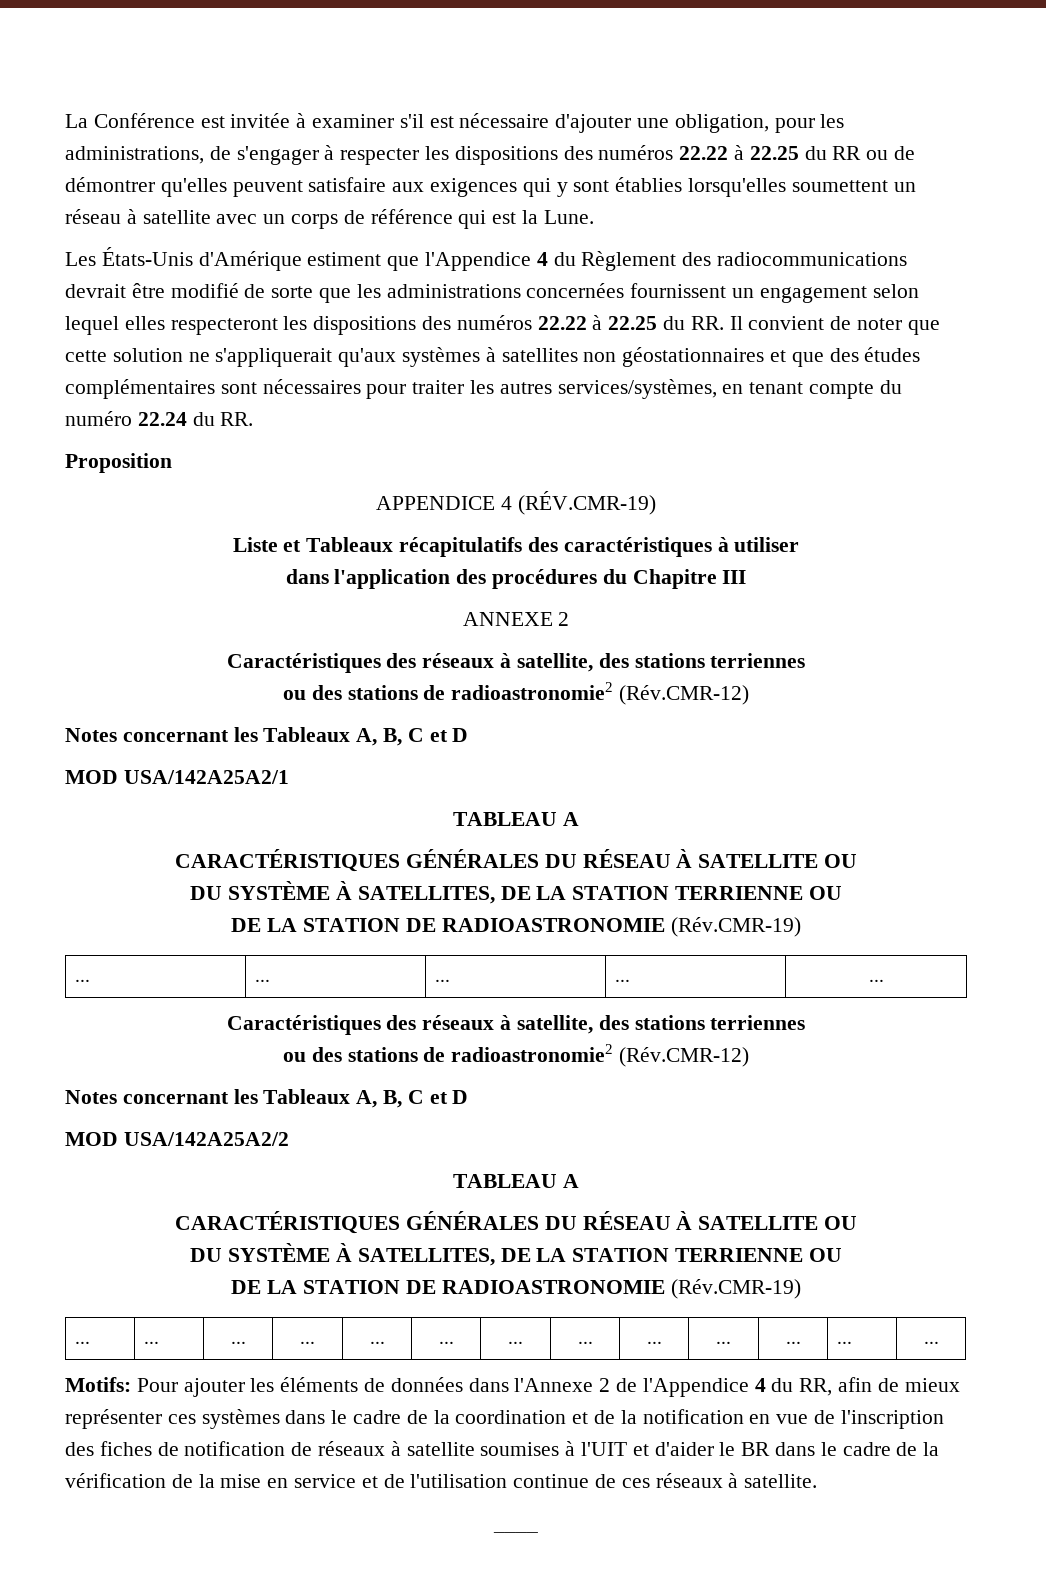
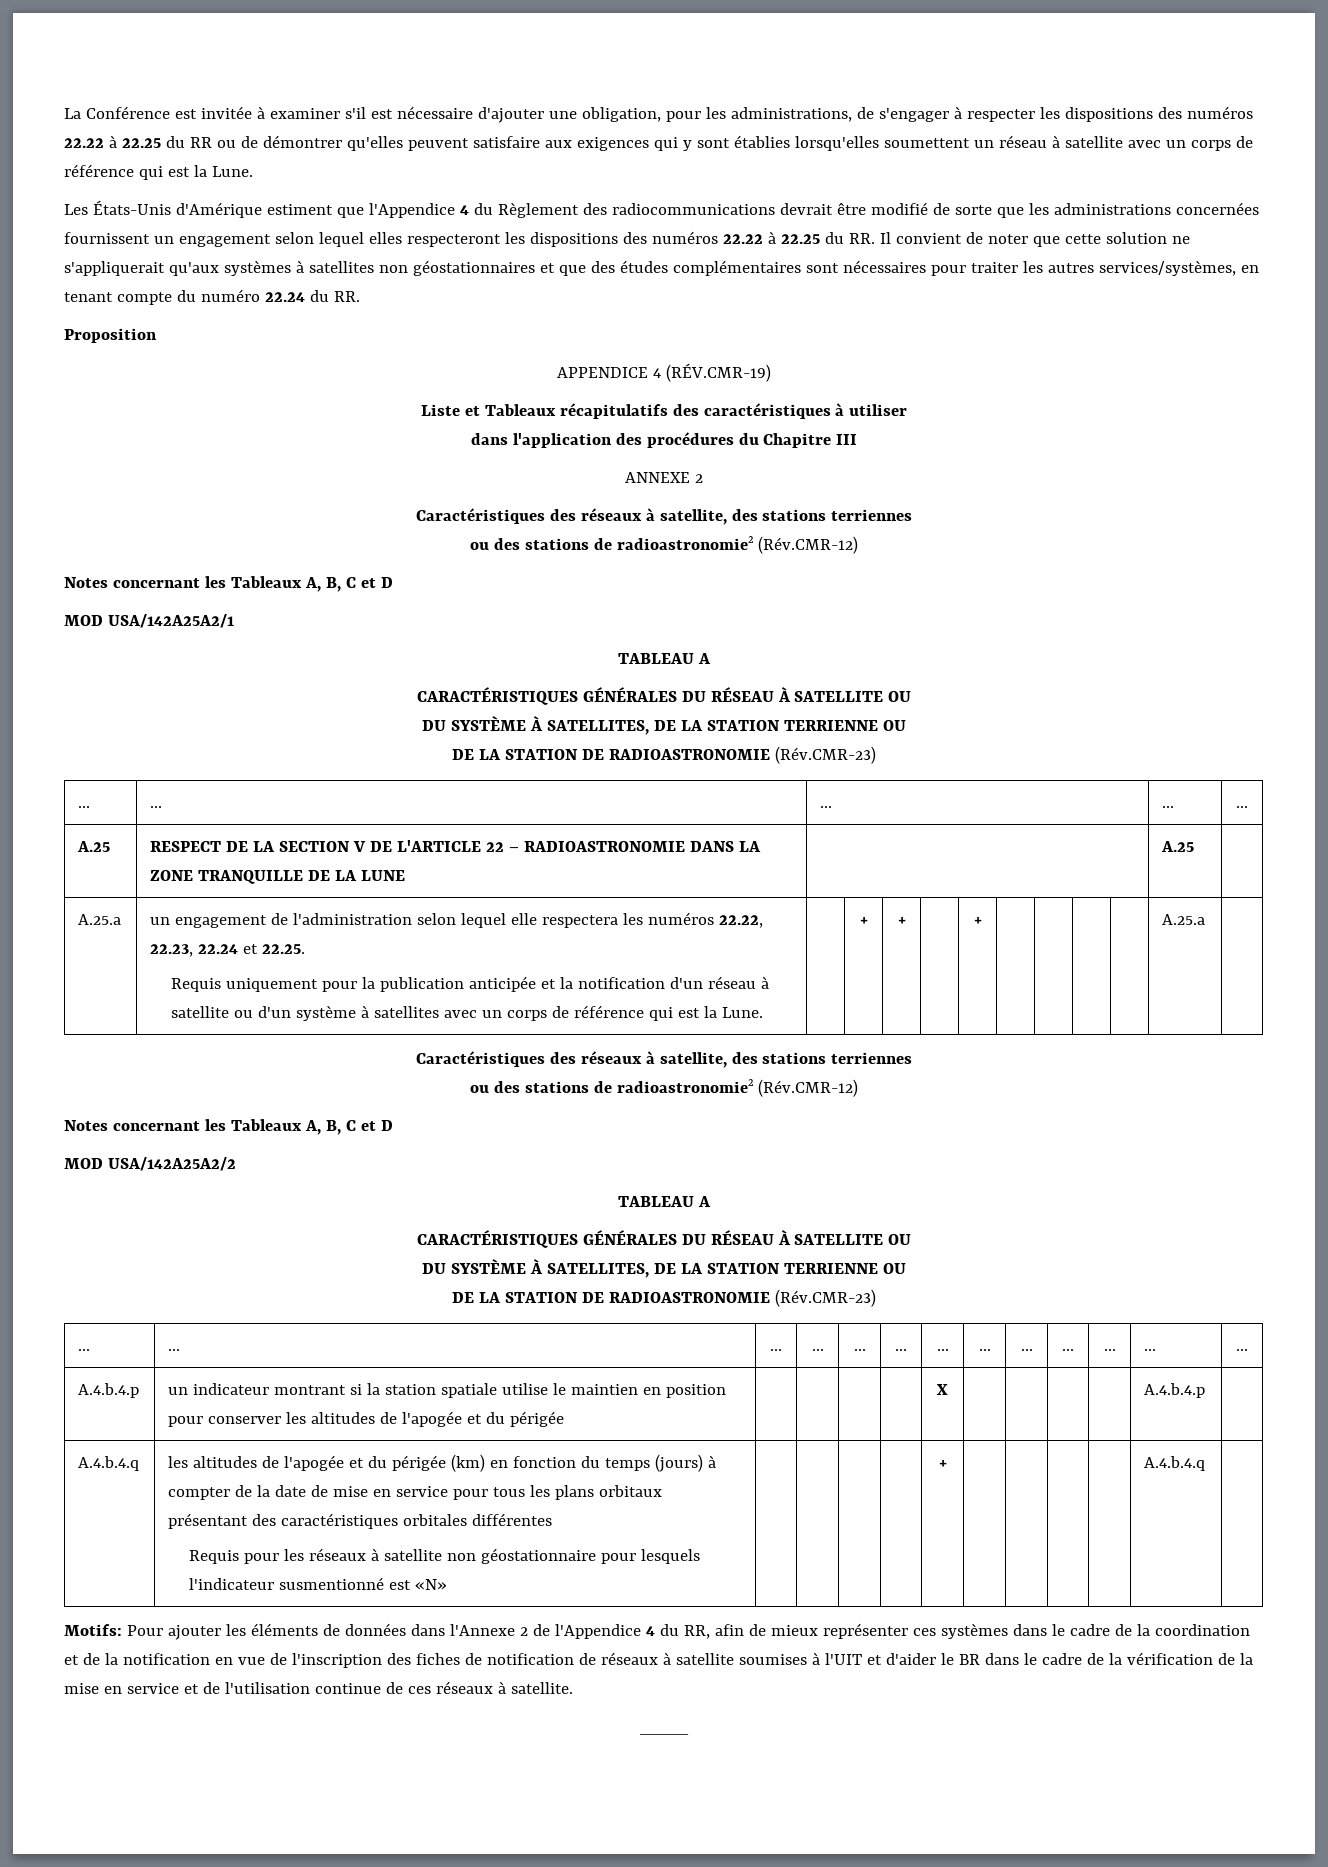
[670,917,801,937] [74,979,90,982] [254,979,270,982] [434,979,450,982] [614,979,630,982] [868,979,884,982] (Rév.CMR-19) // ... | ... | ... | ... | ... -> [774,746,876,764] [78,806,91,808] [150,806,163,808] [820,806,833,808] [1162,806,1175,808] [1236,806,1248,808] [77,841,111,852] [150,840,762,852] [150,870,406,884] [1161,841,1195,852] [78,914,122,925] [150,912,764,928] [150,944,306,957] [170,976,769,992] [170,1005,763,1021] [859,917,868,925] [897,917,906,925] [973,917,982,925] [1162,914,1206,925] (Rév.CMR-23) // ... | ... | ... | ... | ... // A.25 | RESPECT DE LA SECTION V DE L'ARTICLE 22 – RADIOASTRONOMIE DANS LA ZONE TRANQUILLE DE LA LUNE | | A.25 | // A.25.a | un engagement de l'administration selon lequel elle respectera les numéros 22.22, 22.23, 22.24 et 22.25. // Requis uniquement pour la publication anticipée et la notification d'un réseau à satellite ou d'un système à satellites avec un corps de référence qui est la Lune. | | + | + | | + | | | | | A.25.a |
[670,1279,801,1299] (Rév.CMR-19) -> [774,1289,876,1307] (Rév.CMR-23)
(939, 1342) none -> [78,1383,140,1398] [168,1383,727,1398] [168,1411,565,1427] [936,1384,948,1395] [1144,1383,1206,1398] [78,1456,140,1471] [168,1454,717,1472] [168,1485,663,1500] [168,1513,553,1529] [188,1548,700,1564] [188,1577,447,1590] [938,1460,947,1468] [1144,1456,1206,1471] // A.4.b.4.p | un indicateur montrant si la station spatiale utilise le maintien en position pour conserver les altitudes de l'apogée et du périgée | | | | | X | | | | | A.4.b.4.p | // A.4.b.4.q | les altitudes de l'apogée et du périgée (km) en fonction du temps (jours) à compter de la date de mise en service pour tous les plans orbitaux présentant des caractéristiques orbitales différentes // Requis pour les réseaux à satellite non géostationnaire pour lesquels l'indicateur susmentionné est «N» | | | | | + | | | | | A.4.b.4.q |

